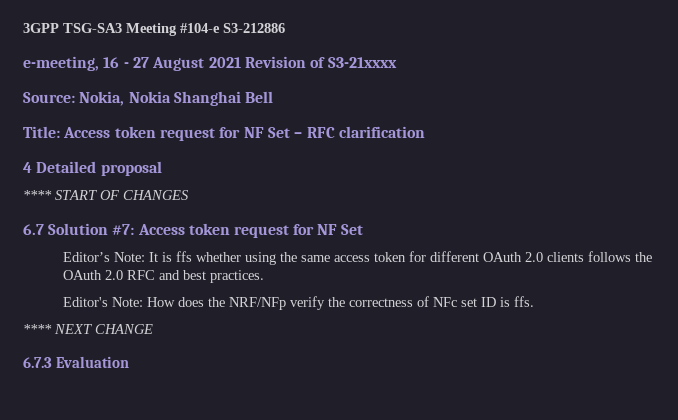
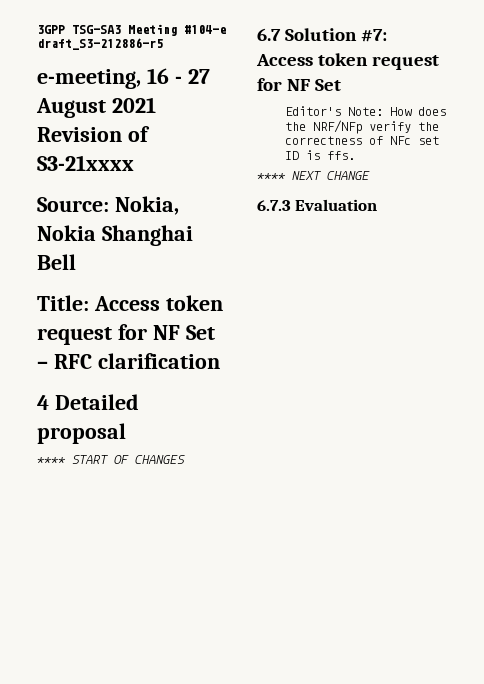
[223,23,285,33] S3-212886 -> [37,38,163,50] draft_S3-212886-r5
[62,251,652,265] [62,270,264,283] // Editor’s Note: It is ffs whether using the same access token for different OAuth 2.0 clients follows the OAuth 2.0 RFC and best practices. -> (342, 85) none

